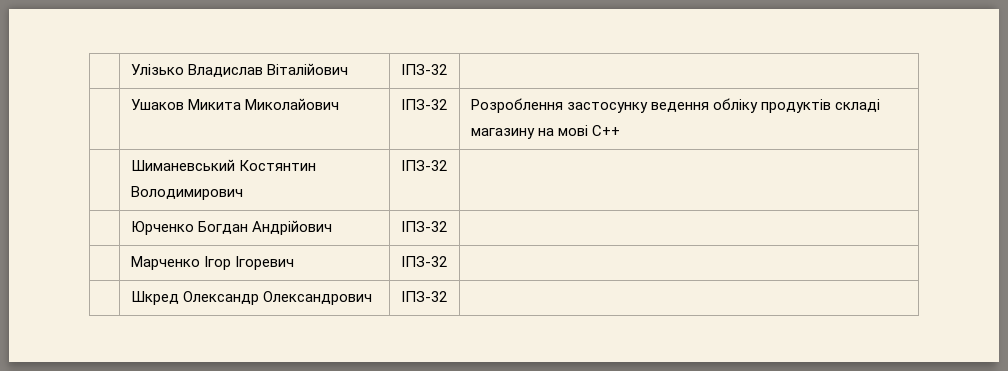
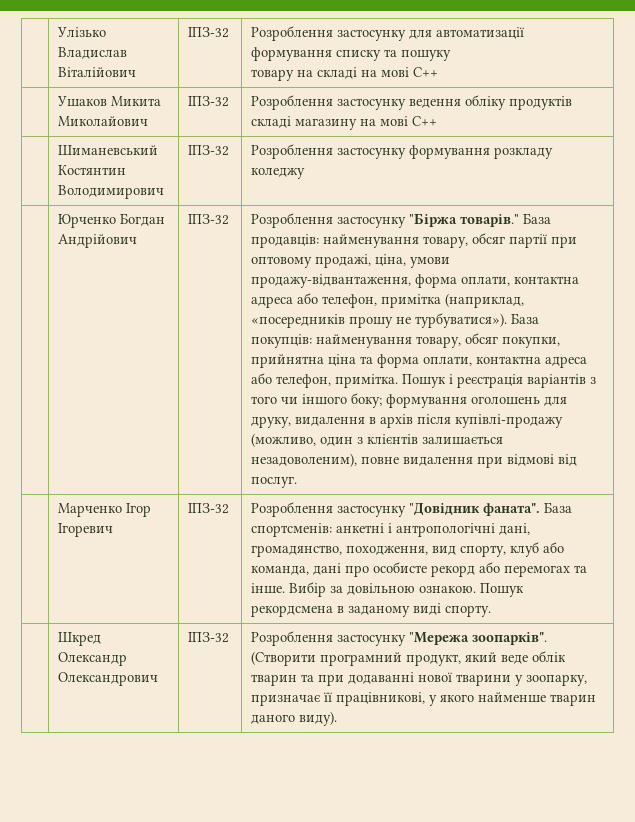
(447, 69) none -> [251,26,525,41] [251,47,452,61] [251,67,439,81] Розроблення застосунку для автоматизації формування списку та пошуку // товару на складі на мові С++
(447, 165) none -> [251,144,554,159] [251,168,306,179] Розроблення застосунку формування розкладу коледжу
[130,256,294,270] [400,256,447,267] [130,291,372,305] [400,291,447,302] // | Марченко Ігор Ігоревич | ІПЗ-32 | // | Шкред Олександр Олександрович | ІПЗ-32 | -> [251,213,552,228] [251,233,578,248] [251,254,451,268] [251,274,580,288] [251,293,525,308] [251,313,540,328] [251,333,561,348] [251,354,588,368] [251,373,597,388] [251,393,568,408] [251,414,564,428] [251,433,504,447] [251,453,578,468] [251,476,298,488] [58,503,152,517] [58,523,114,537] [188,503,230,514] [251,502,573,517] [251,523,531,537] [251,542,565,557] [251,562,588,577] [251,582,525,597] [251,603,492,617] [58,632,102,646] [58,652,128,666] [58,672,159,686] [188,632,230,643] [251,631,548,646] [251,651,567,666] [251,672,588,686] [251,692,597,706] [251,711,338,726] Розроблення застосунку "Біржа товарів." База продавців: найменування товару, обсяг партії при оптовому продажі, ціна, умови продажу-відвантаження, форма оплати, контактна адреса або телефон, примітка (наприклад, «посередників прошу не турбуватися»). База покупців: найменування товару, обсяг покупки, прийнятна ціна та форма оплати, контактна адреса або телефон, примітка. Пошук і реєстрація варіантів з того чи іншого боку; формування оголошень для друку, видалення в архів після купівлі-продажу (можливо, один з клієнтів залишається незадоволеним), повне видалення при відмові від послуг. // | Марченко Ігор Ігоревич | ІПЗ-32 | Розроблення застосунку "Довідник фаната". База спортсменів: анкетні і антропологічні дані, громадянство, походження, вид спорту, клуб або команда, дані про особисте рекорд або перемогах та інше. Вибір за довільною ознакою. Пошук рекордсмена в заданому виді спорту. // | Шкред Олександр Олександрович | ІПЗ-32 | Розроблення застосунку "Мережа зоопарків". (Створити програмний продукт, який веде облік тварин та при додаванні нової тварини у зоопарку, призначає її працівникові, у якого найменше тварин даного виду).

